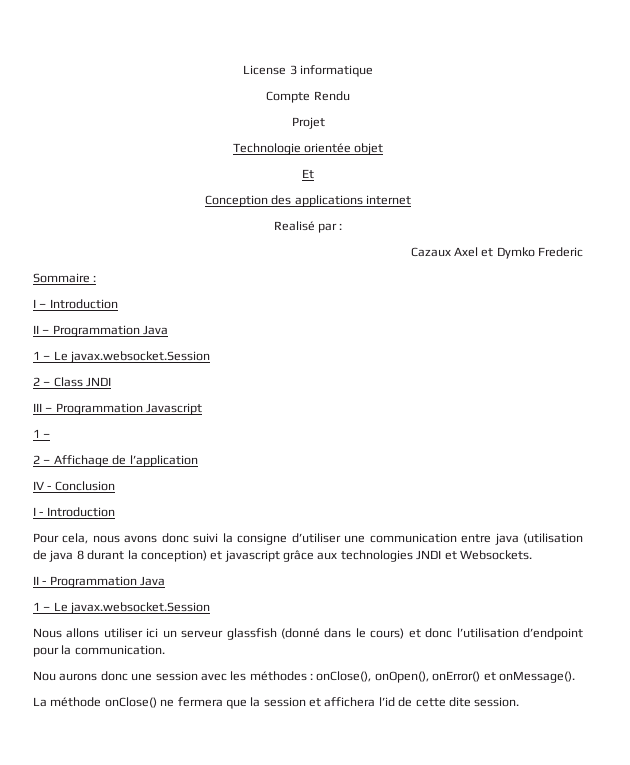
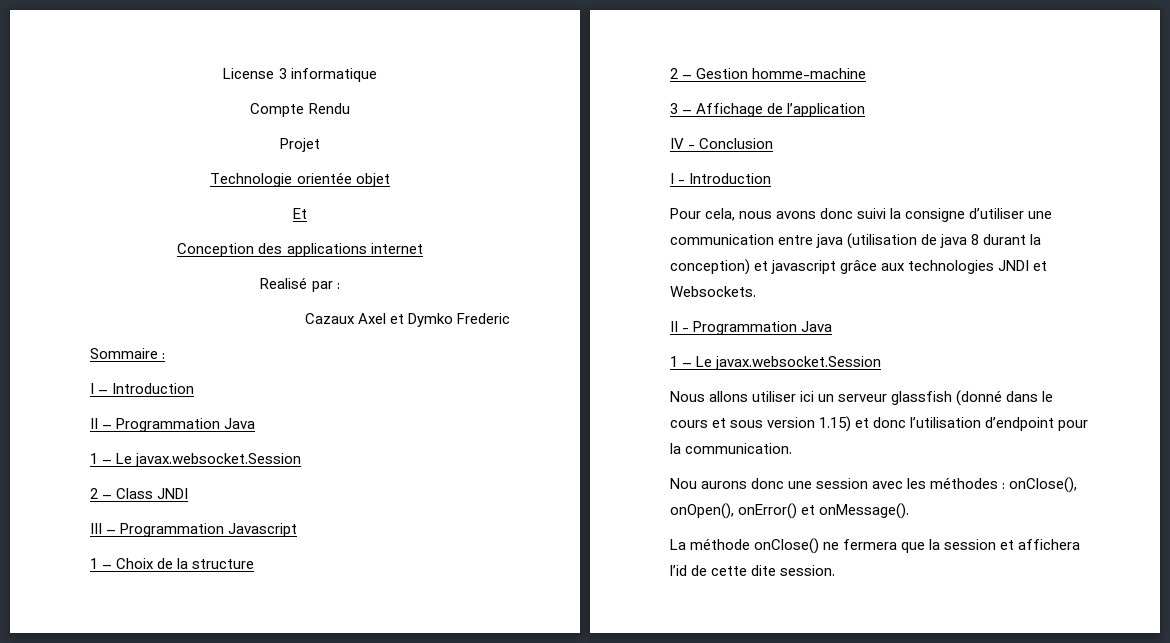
[33,455,40,464] // 2 -> [116,558,255,569] [670,68,867,79] [670,103,678,114] Choix de la structure // 2 – Gestion homme-machine // 3
[370,628,405,639] cours) -> [670,416,852,432] cours et sous version 1.15)

